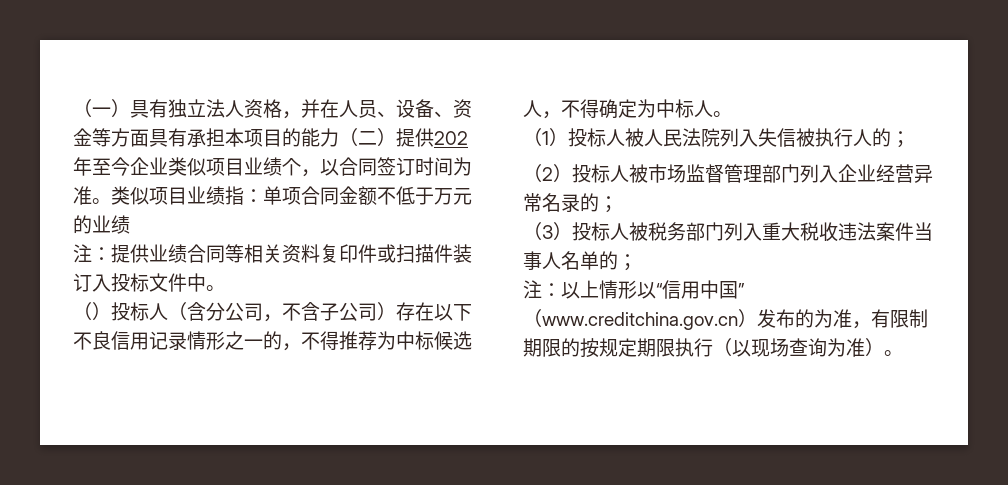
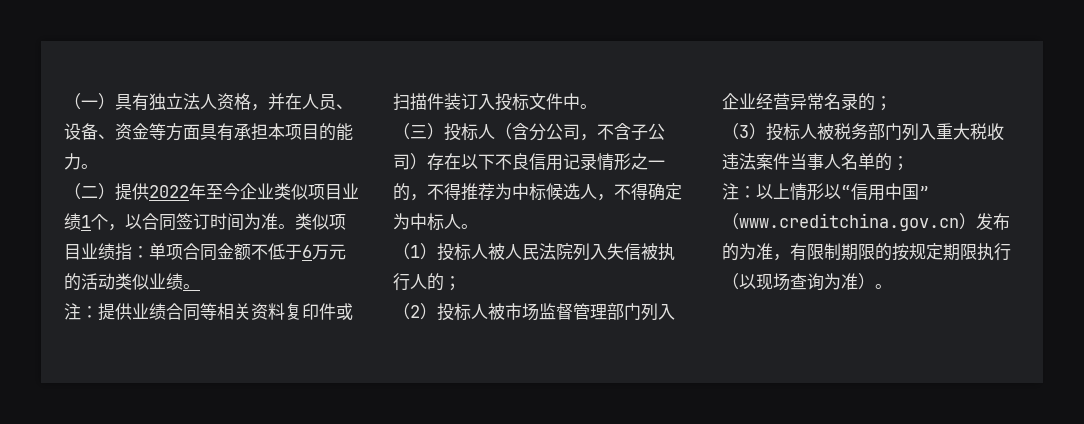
(339, 137) none -> [81,164,98,169] 。 //
[434,131,468,145] 202 -> [149,185,189,198] 2022
(282, 166) none -> [81,215,91,228] 1
[434,188,472,205] [73,215,130,234] 万元的业绩 -> [302,244,346,260] [64,273,200,291] 6万元的活动类似业绩。
(92, 311) none -> [410,125,427,139] 三

